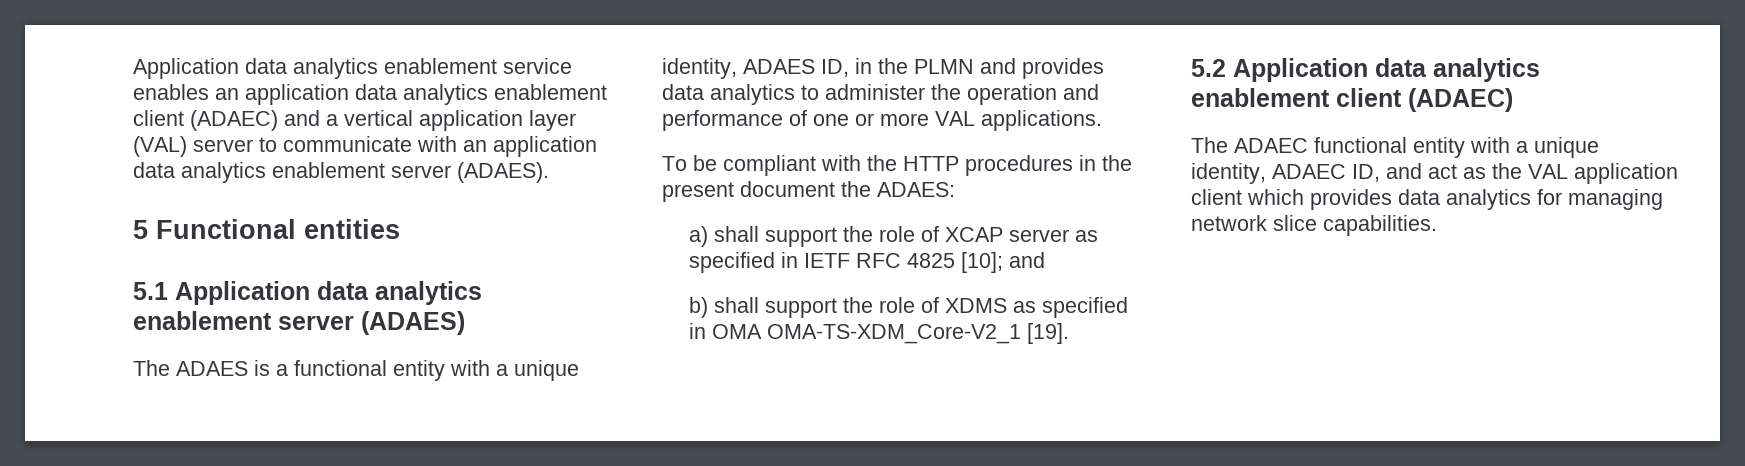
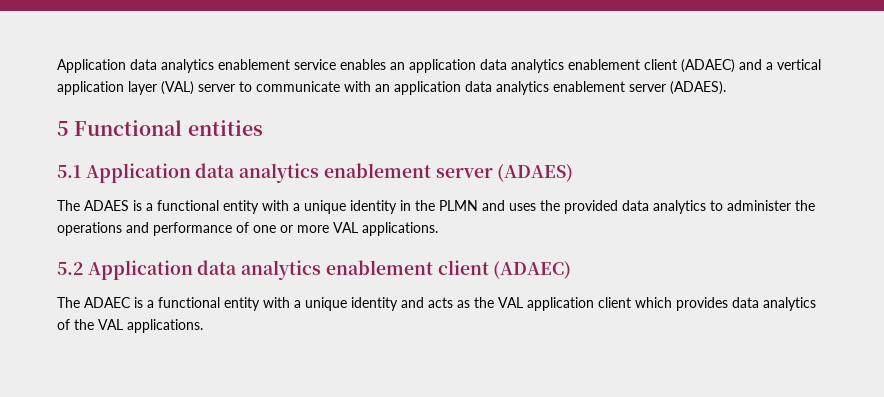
[662,58,849,79] identity, ADAES ID, -> [350,200,397,214] identity
[1022,58,1104,79] provides -> [509,200,618,214] uses the provided
[967,84,1057,105] operation -> [57,222,122,236] operations
[662,155,1132,176] [662,181,955,202] [689,226,1099,247] [689,252,1046,273] [689,297,1129,318] [689,323,1070,344] // To be compliant with the HTTP procedures in the present document the ADAES: // a) shall support the role of XCAP server as specified in IETF RFC 4825 [10]; and // b) shall support the role of XDMS as specified in OMA OMA-TS-XDM_Core-V2_1 [19]. -> (438, 229) none
[1314,137,1599,158] [1191,163,1457,184] functional entity with a unique identity, ADAEC ID, and act -> [134,297,453,311] is a functional entity with a unique identity and acts
[1537,189,1663,210] [1191,215,1437,236] for managing network slice capabilities. -> [57,319,203,333] of the VAL applications.

